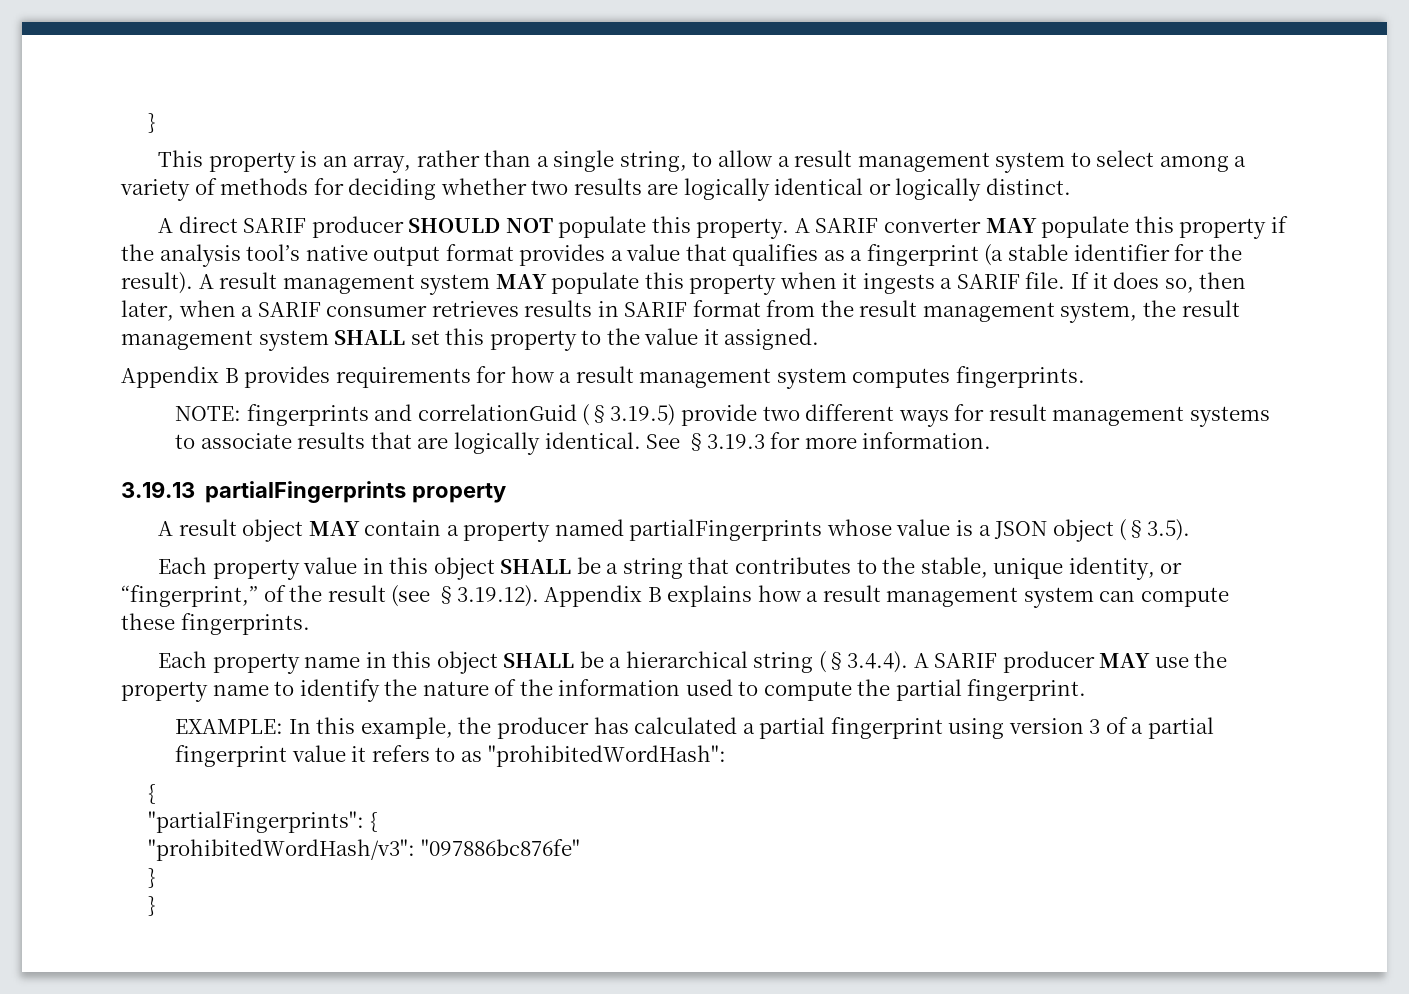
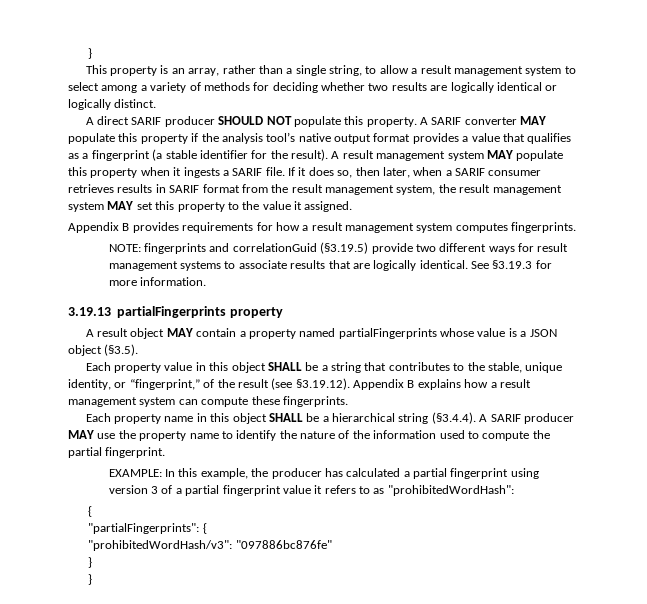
[334,330,406,345] SHALL -> [107,201,134,210] MAY

